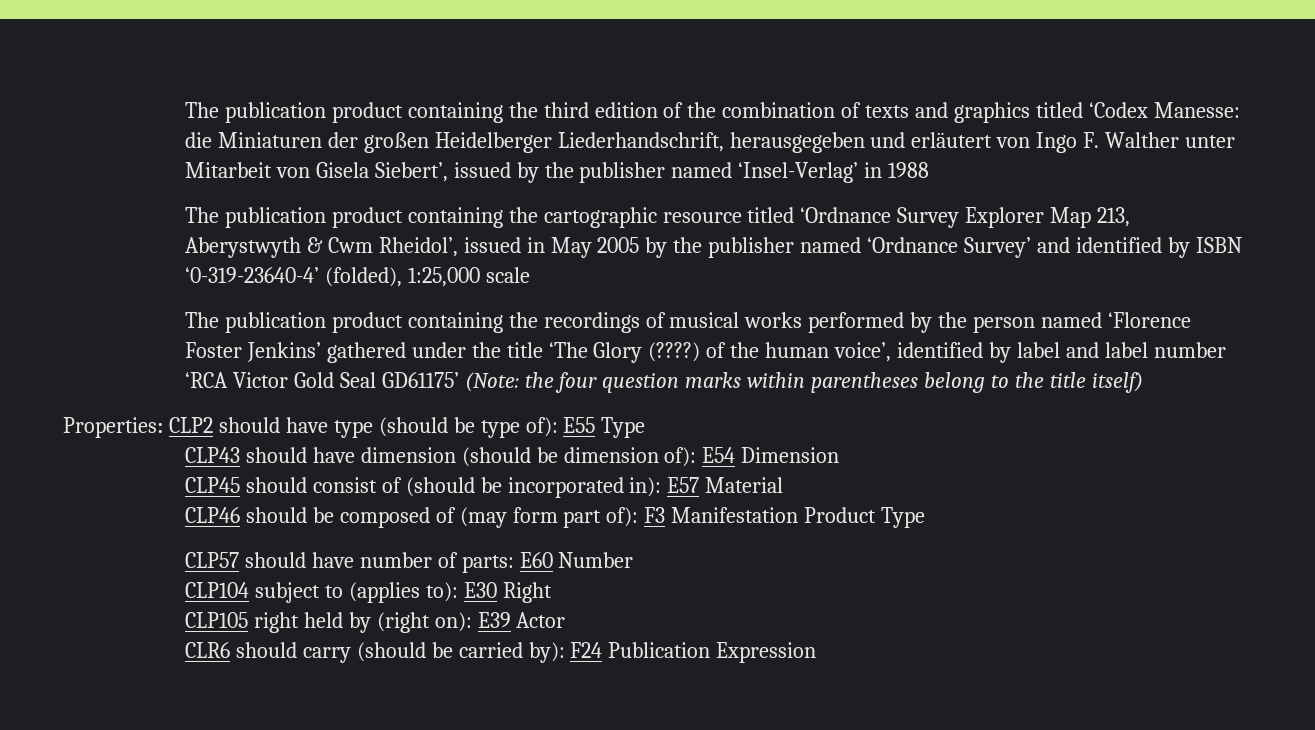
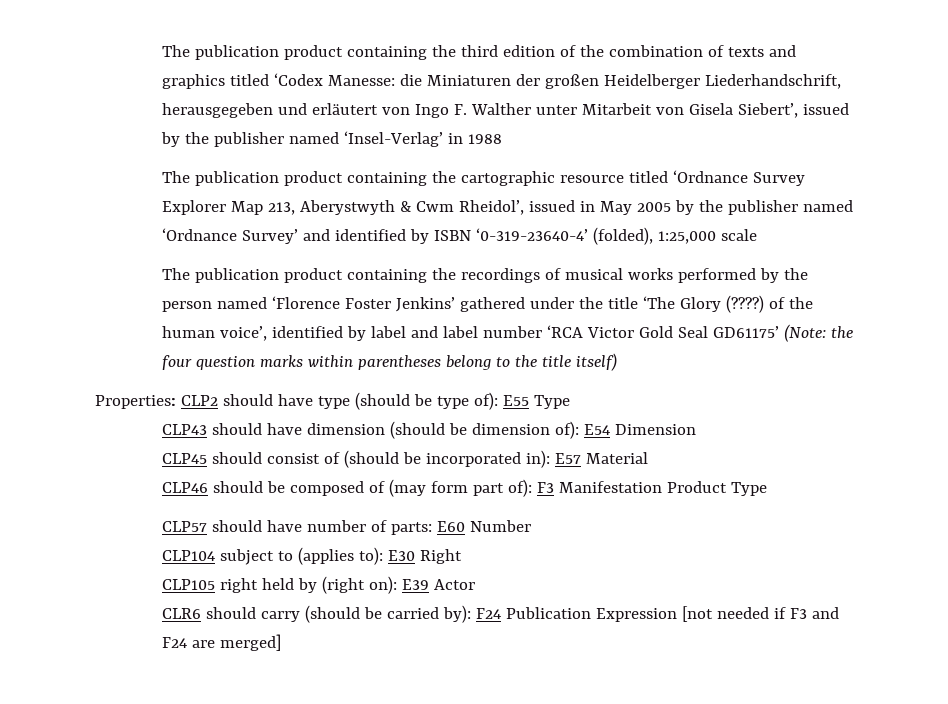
(817, 652) none -> [681,606,839,622] [161,634,281,651] [not needed if F3 and F24 are merged]

